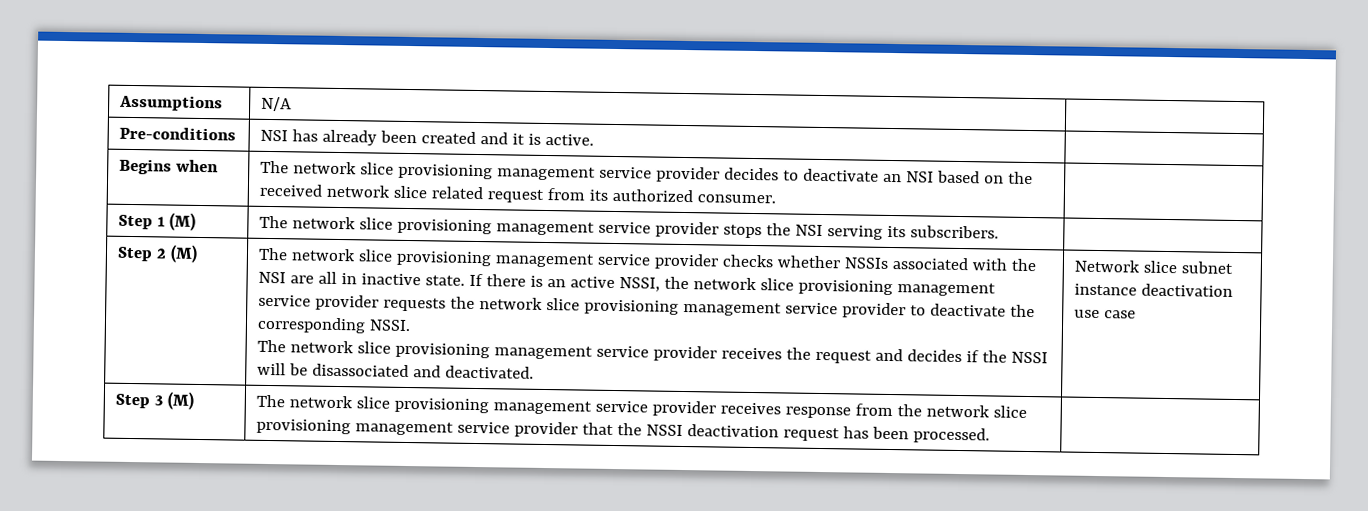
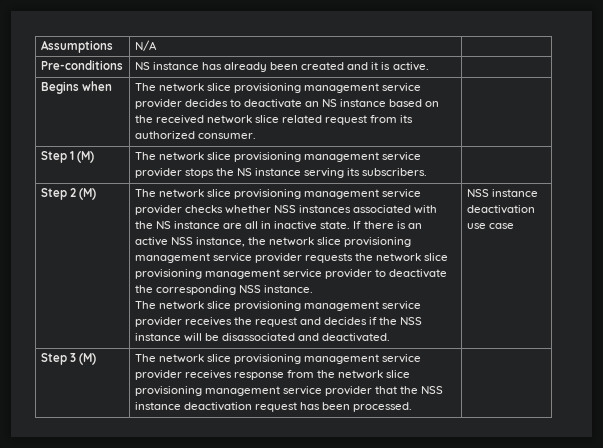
[260,129,289,142] NSI -> [134,62,199,70] NS instance
[906,171,935,183] NSI -> [322,99,387,107] NS instance
[795,224,824,237] NSI -> [236,168,302,176] NS instance
[844,257,889,269] NSSIs -> [273,205,352,213] NSS instances
[258,271,287,284] NSI -> [155,221,220,229] NS instance
[619,277,661,292] NSSI, -> [170,237,245,247] NSS instance,
[369,319,412,332] NSSI. -> [238,285,313,293] NSS instance.
[1011,351,1049,364] NSSI -> [400,317,423,325] [134,333,181,341] NSS instance
[1074,259,1234,274] Network slice subnet -> [466,189,489,197] NSS
[646,424,684,437] NSSI -> [421,386,444,394] [134,402,181,410] NSS instance

